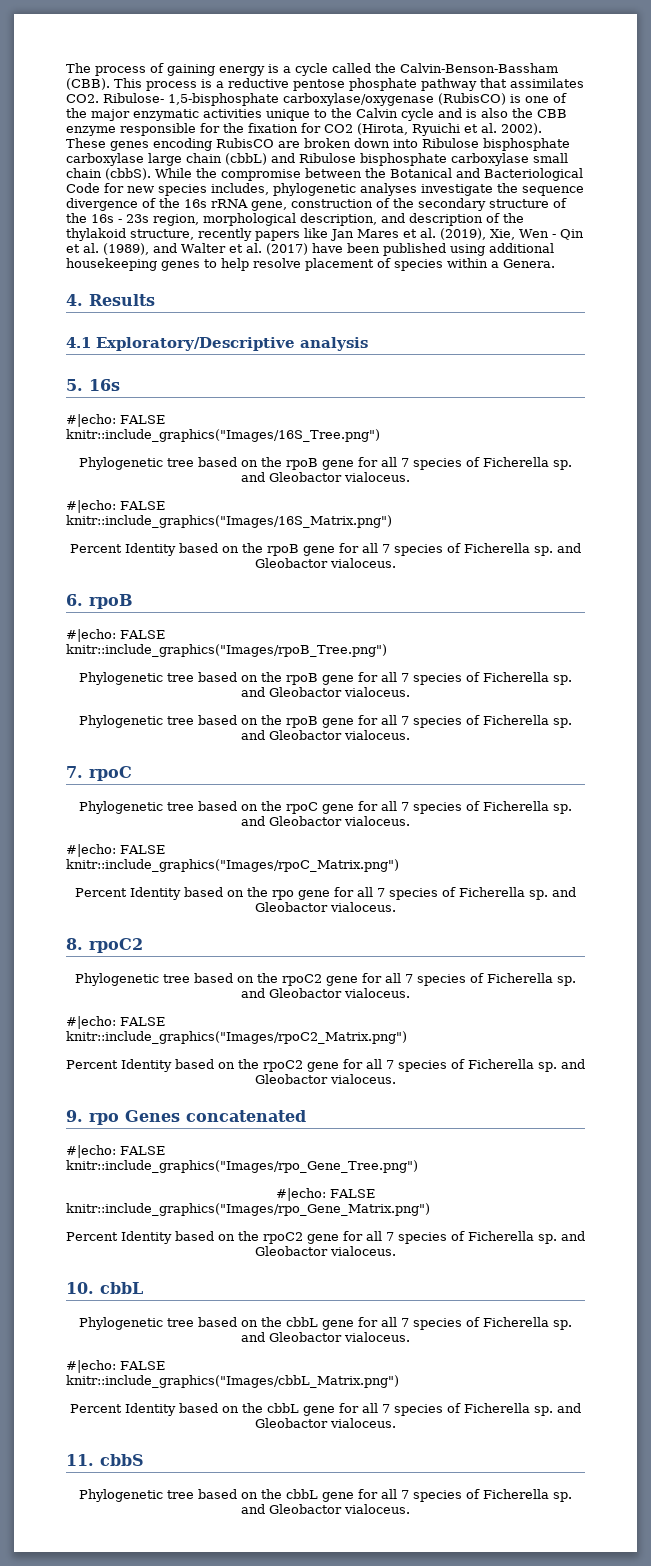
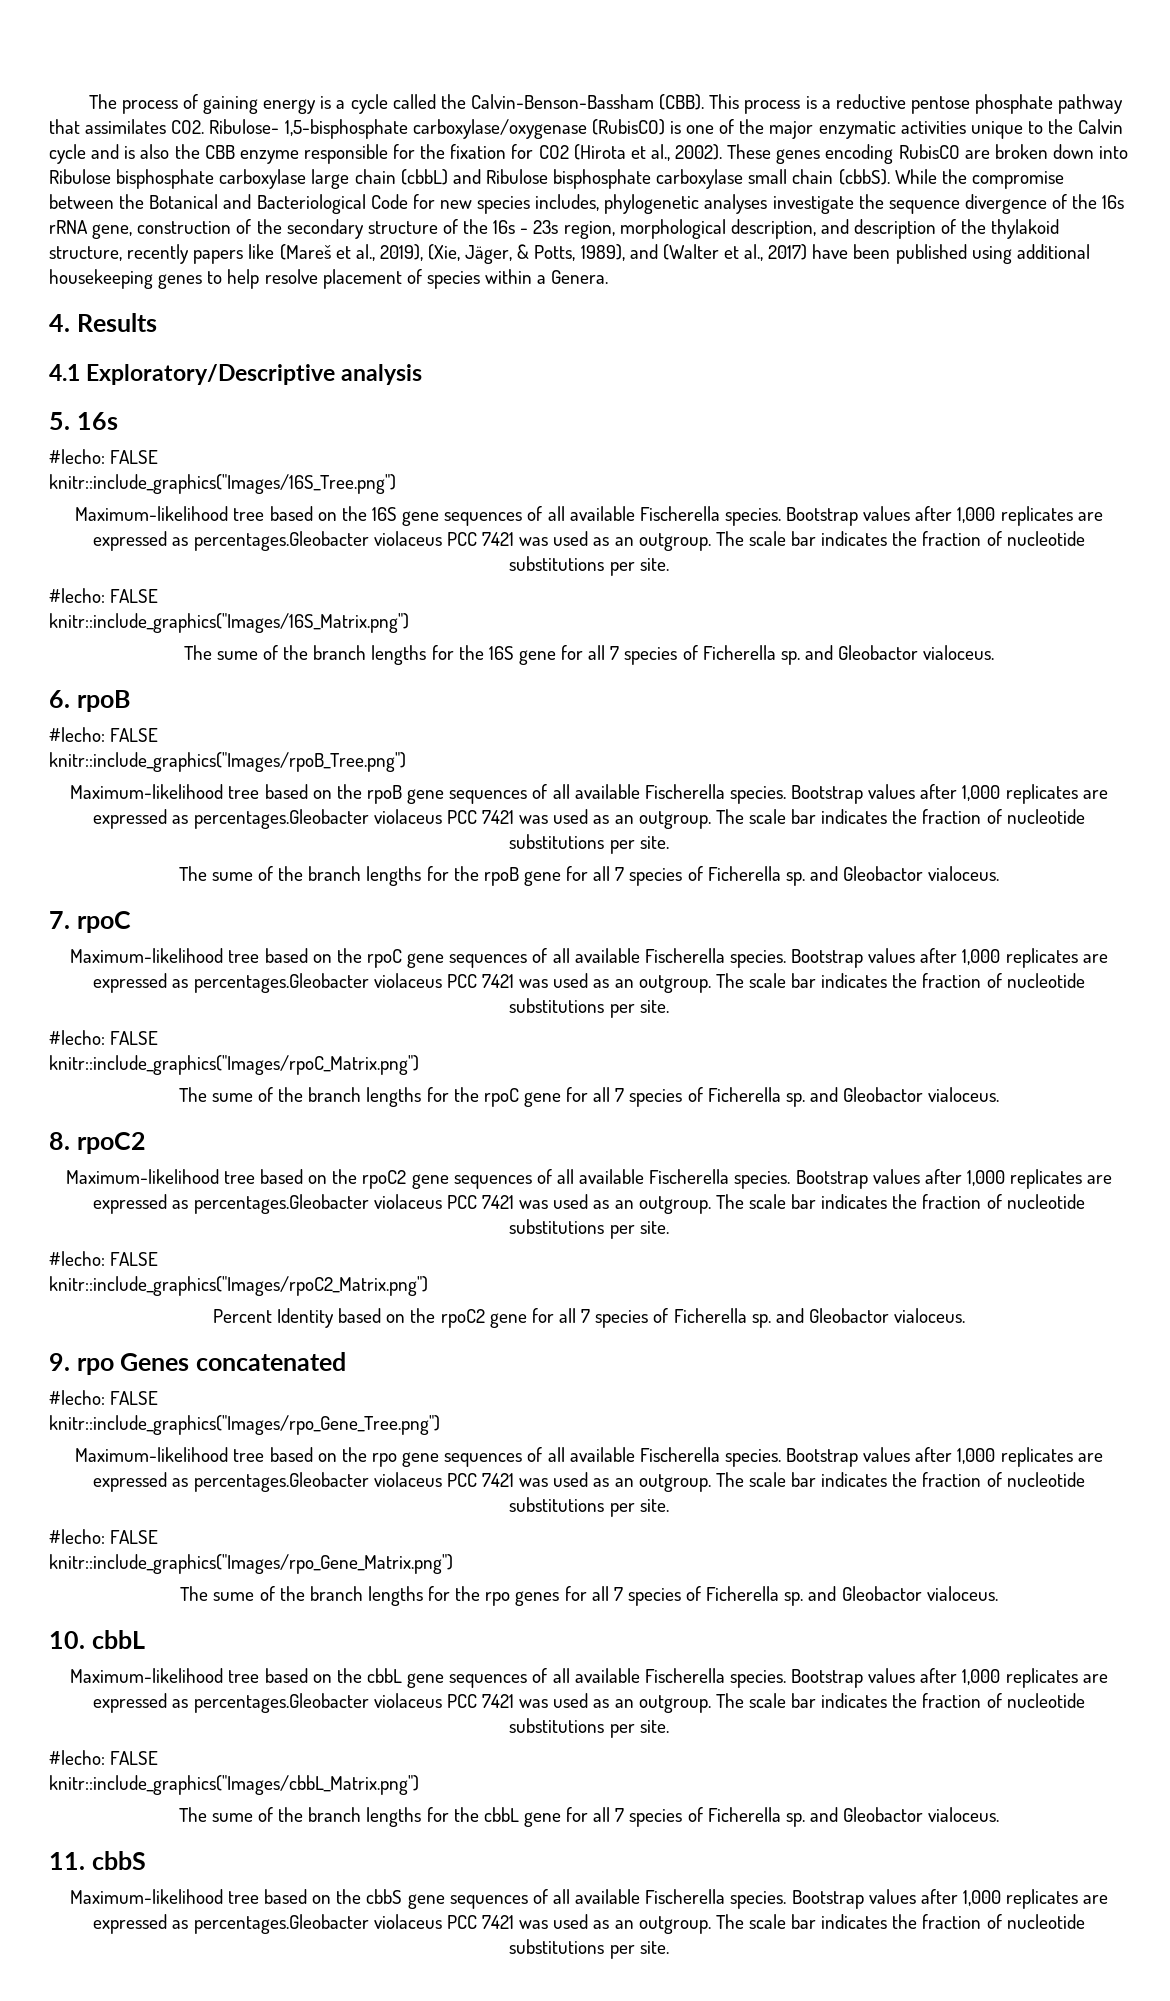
[357,123,497,136] (Hirota, Ryuichi et al. -> [573,144,670,161] (Hirota et al.,
[330,228,584,241] [66,243,308,255] Jan Mares et al. (2019), Xie, Wen - Qin et al. (1989), and Walter et al. (2017) -> [279,244,808,264] (Mareš et al., 2019), (Xie, Jäger, & Potts, 1989), and (Walter et al., 2017)
[79,457,572,470] [241,472,410,482] [66,500,165,513] [66,515,392,528] [70,543,299,556] Phylogenetic tree based on the rpoB gene for all 7 species of Ficherella sp. and Gleobactor vialoceus. // #|echo: FALSE // knitr::include_graphics("Images/16S_Matrix.png") // Percent Identity based on the rpoB -> [75,506,1103,526] [93,531,1085,551] [509,556,669,576] [49,588,159,603] [49,613,409,633] [183,645,514,665] Maximum-likelihood tree based on the 16S gene sequences of all available Fischerella species. Bootstrap values after 1,000 replicates are expressed as percentages.Gleobacter violaceus PCC 7421 was used as an outgroup. The scale bar indicates the fraction of nucleotide substitutions per site. // #|echo: FALSE // knitr::include_graphics("Images/16S_Matrix.png") // The sume of the branch lengths for the 16S
[79,672,572,685] [241,687,410,697] [79,715,258,728] Phylogenetic tree based on the rpoB gene for all 7 species of Ficherella sp. and Gleobactor vialoceus. // Phylogenetic tree based on -> [70,784,1108,804] [93,809,1085,829] [509,834,669,854] [178,866,449,886] Maximum-likelihood tree based on the rpoB gene sequences of all available Fischerella species. Bootstrap values after 1,000 replicates are expressed as percentages.Gleobacter violaceus PCC 7421 was used as an outgroup. The scale bar indicates the fraction of nucleotide substitutions per site. // The sume of the branch lengths for
[79,801,163,814] Phylogenetic -> [70,948,224,963] Maximum-likelihood
[358,801,572,814] [241,816,410,826] [66,844,165,857] [66,859,399,872] [75,887,294,900] for all 7 species of Ficherella sp. and Gleobactor vialoceus. // #|echo: FALSE // knitr::include_graphics("Images/rpoC_Matrix.png") // Percent Identity based on the rpo -> [449,948,1108,968] [93,973,1085,993] [509,998,669,1018] [49,1030,159,1045] [49,1055,419,1075] [178,1087,519,1107] sequences of all available Fischerella species. Bootstrap values after 1,000 replicates are expressed as percentages.Gleobacter violaceus PCC 7421 was used as an outgroup. The scale bar indicates the fraction of nucleotide substitutions per site. // #|echo: FALSE // knitr::include_graphics("Images/rpoC_Matrix.png") // The sume of the branch lengths for the rpoC
[75,973,159,986] Phylogenetic -> [65,1169,219,1184] Maximum-likelihood
[362,973,576,986] [241,988,410,998] for all 7 species of Ficherella sp. and Gleobactor vialoceus. -> [453,1169,1113,1189] [93,1194,1085,1214] [509,1219,669,1239] sequences of all available Fischerella species. Bootstrap values after 1,000 replicates are expressed as percentages.Gleobacter violaceus PCC 7421 was used as an outgroup. The scale bar indicates the fraction of nucleotide substitutions per site.
[276,1188,376,1201] [66,1203,430,1216] [66,1231,339,1244] #|echo: FALSE // knitr::include_graphics("Images/rpo_Gene_Matrix.png") // Percent Identity based on the rpoC2 gene -> [75,1447,1103,1467] [93,1472,1085,1492] [509,1497,669,1517] [49,1529,159,1544] [49,1554,453,1574] [180,1586,560,1606] Maximum-likelihood tree based on the rpo gene sequences of all available Fischerella species. Bootstrap values after 1,000 replicates are expressed as percentages.Gleobacter violaceus PCC 7421 was used as an outgroup. The scale bar indicates the fraction of nucleotide substitutions per site. // #|echo: FALSE // knitr::include_graphics("Images/rpo_Gene_Matrix.png") // The sume of the branch lengths for the rpo genes
[79,1317,572,1330] [241,1332,410,1342] [66,1360,165,1373] [66,1375,399,1388] [70,1403,239,1416] Phylogenetic tree based on the cbbL gene for all 7 species of Ficherella sp. and Gleobactor vialoceus. // #|echo: FALSE // knitr::include_graphics("Images/cbbL_Matrix.png") // Percent Identity based on -> [70,1668,1108,1688] [93,1693,1085,1713] [509,1718,669,1738] [49,1750,159,1765] [49,1775,419,1795] [178,1807,449,1827] Maximum-likelihood tree based on the cbbL gene sequences of all available Fischerella species. Bootstrap values after 1,000 replicates are expressed as percentages.Gleobacter violaceus PCC 7421 was used as an outgroup. The scale bar indicates the fraction of nucleotide substitutions per site. // #|echo: FALSE // knitr::include_graphics("Images/cbbL_Matrix.png") // The sume of the branch lengths for
[79,1489,572,1502] [241,1504,410,1514] Phylogenetic tree based on the cbbL gene for all 7 species of Ficherella sp. and Gleobactor vialoceus. -> [69,1889,1109,1909] [93,1914,1085,1934] [509,1939,669,1959] Maximum-likelihood tree based on the cbbS gene sequences of all available Fischerella species. Bootstrap values after 1,000 replicates are expressed as percentages.Gleobacter violaceus PCC 7421 was used as an outgroup. The scale bar indicates the fraction of nucleotide substitutions per site.

